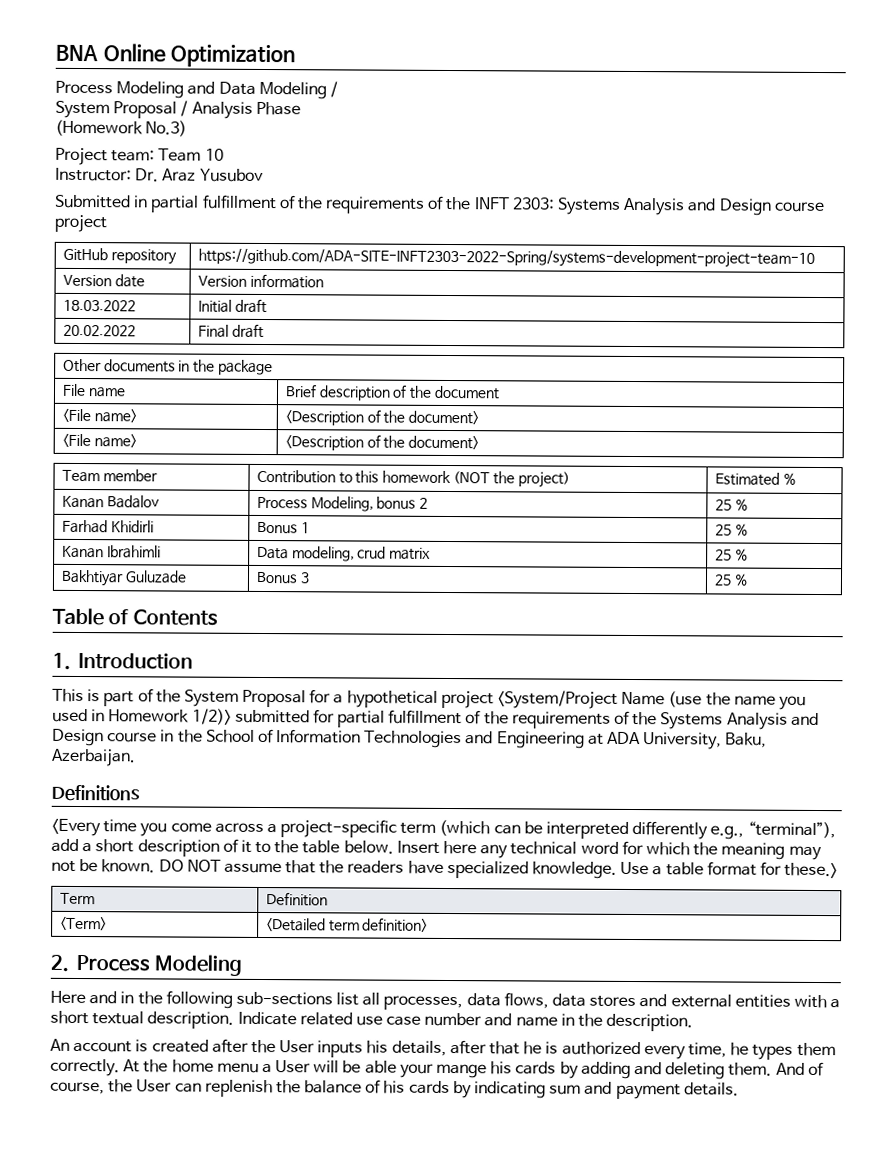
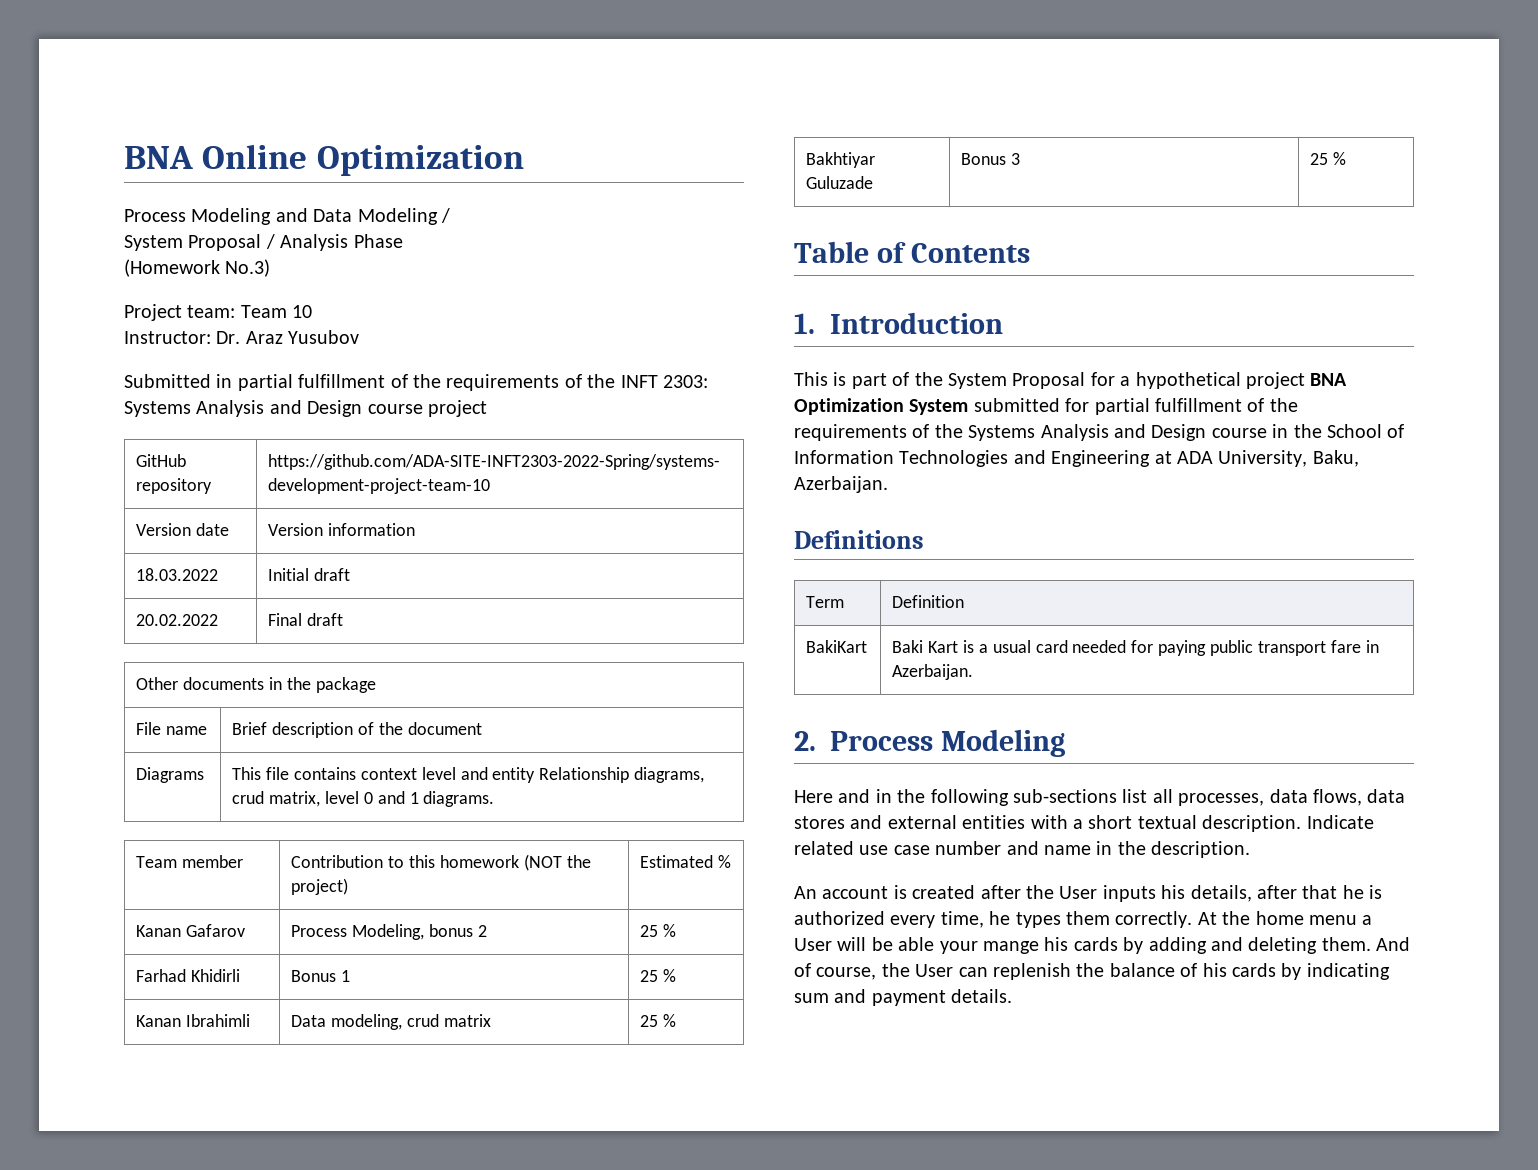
[61,408,137,424] [284,409,480,426] [61,433,137,449] [284,434,480,451] <File name> | <Description of the document> // <File name> | <Description of the document> -> [136,767,205,783] [232,767,705,783] [232,791,495,807] Diagrams | This file contains context level and entity Relationship diagrams, crud matrix, level 0 and 1 diagrams.
[106,495,160,509] Badalov -> [186,924,246,937] Gafarov
[497,690,806,710] [52,708,232,725] <System/Project Name (use the name you used in Homework 1/2)> -> [1310,373,1348,386] [794,398,969,415] BNA Optimization System
[51,818,836,840] [51,838,822,861] [51,859,839,879] [59,892,95,905] [265,892,328,907] [59,916,107,932] [265,917,429,933] // <Every time you come across a project-specific term (which can be interpreted differently e.g., “terminal”), add a short description of it to the table below. Insert here any technical word for which the meaning may not be known. DO NOT assume that the readers have specialized knowledge. Use a table format for these.> // Term | Definition // <Term> | <Detailed term definition> -> [806,596,845,608] [892,595,965,608] [806,640,868,653] [892,640,1379,656] [892,664,974,680] // Term | Definition // BakiKart | Baki Kart is a usual card needed for paying public transport fare in Azerbaijan.

